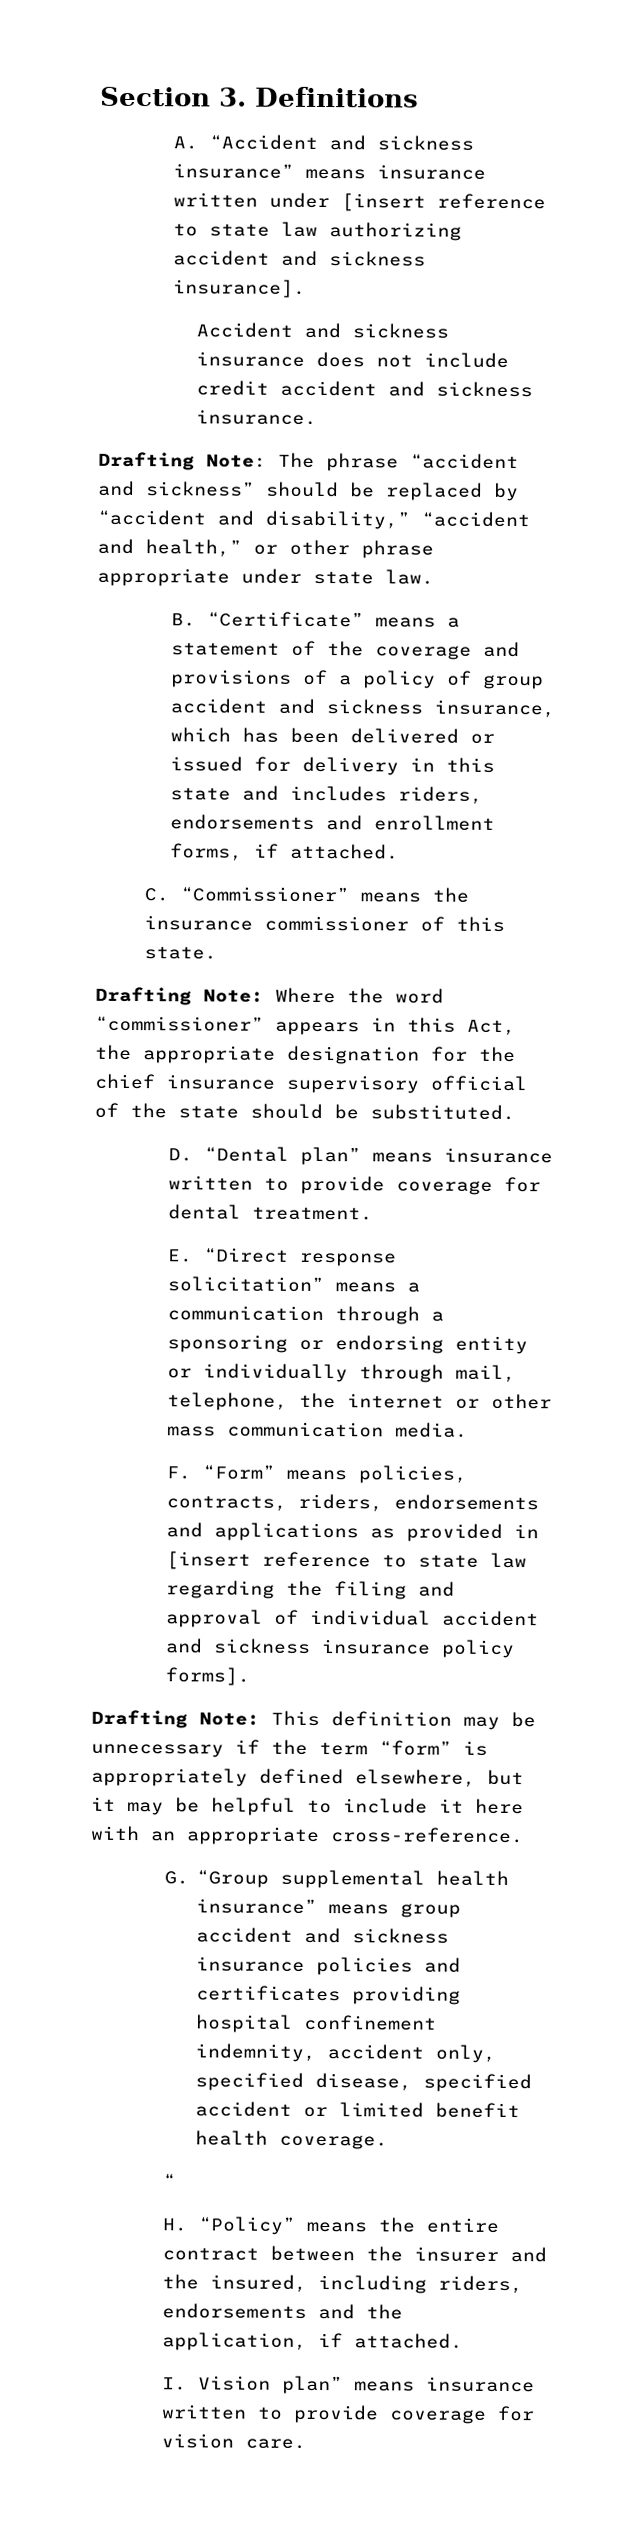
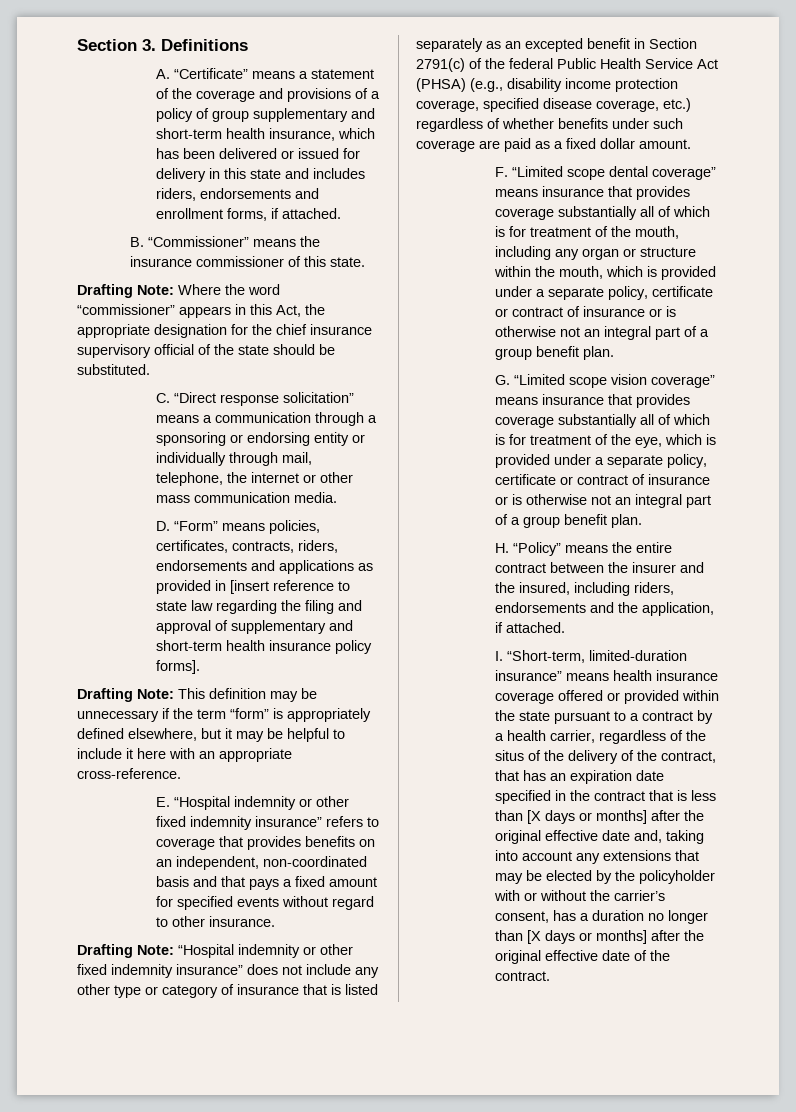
[208,134,474,151] [172,163,486,180] [172,192,546,212] [172,221,462,241] [172,250,426,267] [172,279,306,298] [196,322,450,339] [196,351,510,368] [196,380,534,398] [196,409,318,425] [98,451,519,472] [98,480,519,502] [97,509,530,530] [97,538,434,559] [97,567,434,587] [170,613,196,627] “Accident and sickness insurance” means insurance written under [insert reference to state law authorizing accident and sickness insurance]. // Accident and sickness insurance does not include credit accident and sickness insurance. // Drafting Note: The phrase “accident and sickness” should be replaced by “accident and disability,” “accident and health,” or other phrase appropriate under state law. // B. -> (170, 74) none
[169,698,423,715] accident and sickness -> [252,108,375,122] [155,128,265,139] supplementary and short-term health
[144,888,170,902] C. -> [129,237,144,247] B.
[167,1146,553,1166] [167,1175,541,1195] [167,1204,373,1221] [167,1249,193,1263] D. “Dental plan” means insurance written to provide coverage for dental treatment. // E. -> [155,393,170,403] C.
[165,1466,191,1480] F. -> [155,521,170,531] D.
(467, 1474) none -> [155,540,228,553] certificates,
[309,1609,539,1627] [164,1638,311,1654] individual accident and sickness -> [230,620,353,634] [155,640,265,651] supplementary and short-term health
[163,1869,510,1889] [196,1898,462,1918] [196,1927,450,1944] [196,1956,462,1976] [196,1985,462,2005] [195,2014,438,2033] [195,2043,497,2063] [195,2072,533,2093] [195,2101,521,2119] [195,2130,389,2150] [162,2173,176,2188] G. “Group supplemental health insurance” means group accident and sickness insurance policies and certificates providing hospital confinement indemnity, accident only, specified disease, specified accident or limited benefit health coverage. // “ -> [155,796,349,810] [155,816,379,830] [155,836,375,850] [155,856,367,870] [155,876,377,890] [155,896,374,910] [155,916,275,927] [77,944,353,958] [77,964,379,978] [77,984,378,998] [416,38,697,52] [416,58,718,72] [416,78,678,92] [416,98,691,112] [416,118,683,132] [416,138,691,152] [494,166,716,180] [494,186,690,200] [494,206,710,220] [494,226,679,239] [494,246,696,260] [493,266,716,280] [494,286,713,300] [494,306,676,317] [494,326,709,340] [494,346,614,360] [494,374,715,388] [494,394,690,408] [494,414,710,428] [494,434,716,448] [494,454,707,468] [494,474,710,485] [494,494,711,508] [494,514,642,528] E. “Hospital indemnity or other fixed indemnity insurance” refers to coverage that provides benefits on an independent, non-coordinated basis and that pays a fixed amount for specified events without regard to other insurance. // Drafting Note: “Hospital indemnity or other fixed indemnity insurance” does not include any other type or category of insurance that is listed separately as an excepted benefit in Section 2791(c) of the federal Public Health Service Act (PHSA) (e.g., disability income protection coverage, specified disease coverage, etc.) regardless of whether benefits under such coverage are paid as a fixed dollar amount. // F. “Limited scope dental coverage” means insurance that provides coverage substantially all of which is for treatment of the mouth, including any organ or structure within the mouth, which is provided under a separate policy, certificate or contract of insurance or is otherwise not an integral part of a group benefit plan. // G. “Limited scope vision coverage” means insurance that provides coverage substantially all of which is for treatment of the eye, which is provided under a separate policy, certificate or contract of insurance or is otherwise not an integral part of a group benefit plan.
[197,2375,535,2395] [160,2404,535,2424] [160,2433,306,2449] Vision plan” means insurance written to provide coverage for vision care. -> [506,650,687,663] [494,670,718,681] [494,690,719,704] [494,710,713,724] [494,730,706,744] [494,750,716,764] [494,770,664,784] [494,790,716,804] [494,810,704,824] [494,830,704,844] [494,850,699,864] [494,870,715,884] [493,890,665,901] [494,910,708,924] [494,930,704,944] [494,950,670,964] [494,971,550,981] “Short-term, limited-duration insurance” means health insurance coverage offered or provided within the state pursuant to a contract by a health carrier, regardless of the situs of the delivery of the contract, that has an expiration date specified in the contract that is less than [X days or months] after the original effective date and, taking into account any extensions that may be elected by the policyholder with or without the carrier’s consent, has a duration no longer than [X days or months] after the original effective date of the contract.

